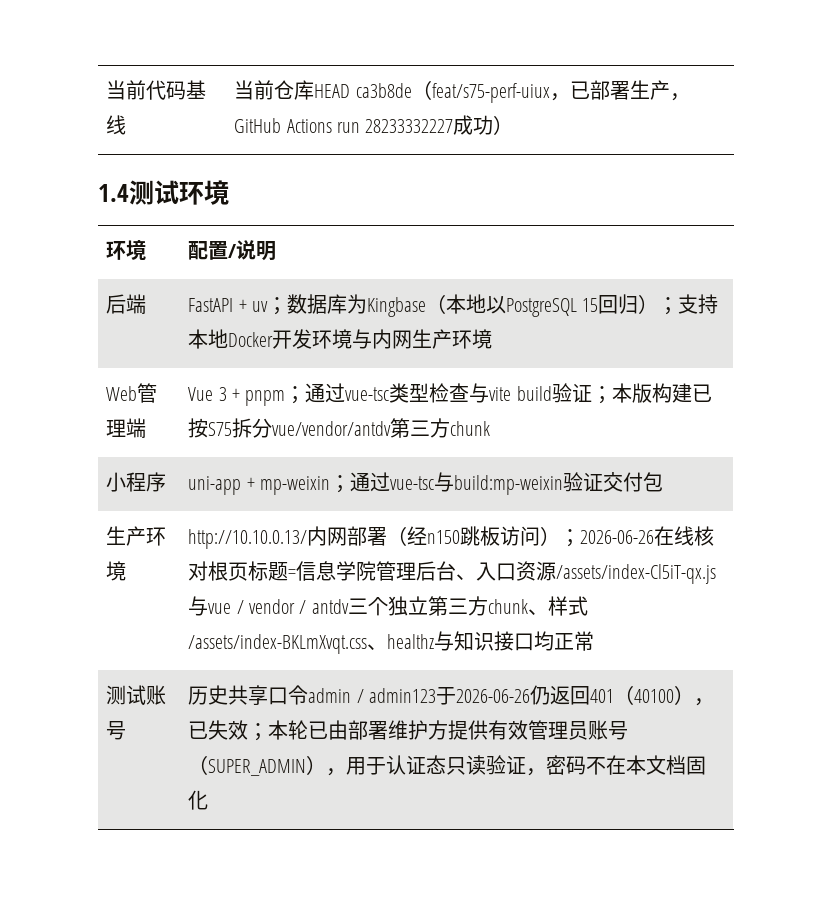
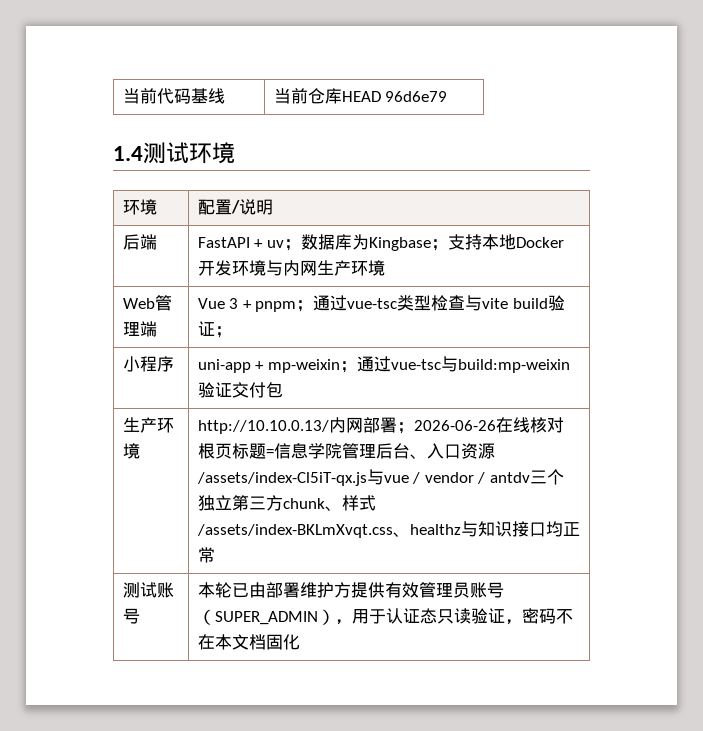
[355,80,690,103] [234,115,514,135] ca3b8de（feat/s75-perf-uiux，已部署生产，GitHub Actions run 28233332227成功） -> [385,91,448,102] 96d6e79
[425,294,659,317] （本地以PostgreSQL 15回归） -> (431, 244) none
[611,383,712,403] [188,418,491,438] 本版构建已按S75拆分vue/vendor/antdv第三方chunk -> (232, 332) none
[387,526,561,546] （经n150跳板访问） -> (397, 425) none
[188,685,714,706] [188,720,269,741] 历史共享口令admin / admin123于2026-06-26仍返回401（40100），已失效； -> (140, 616) none

